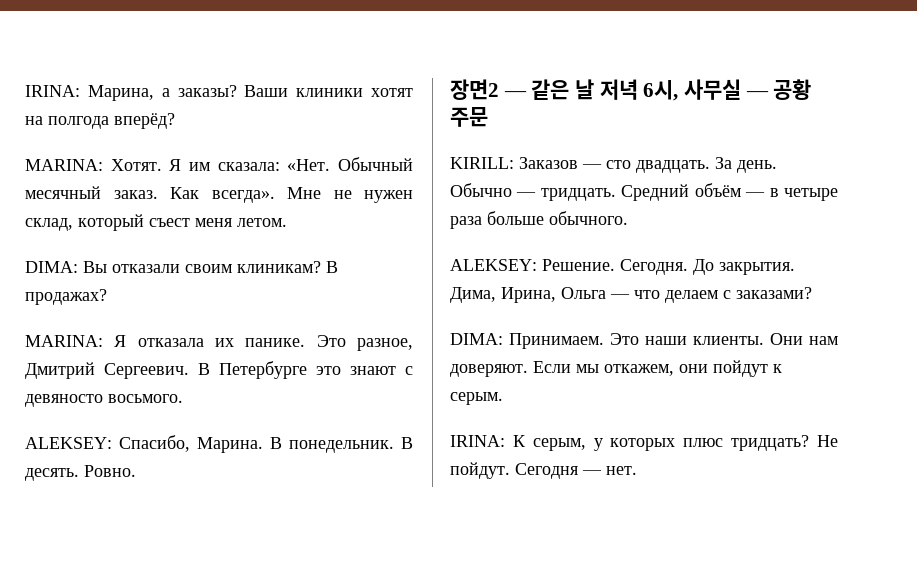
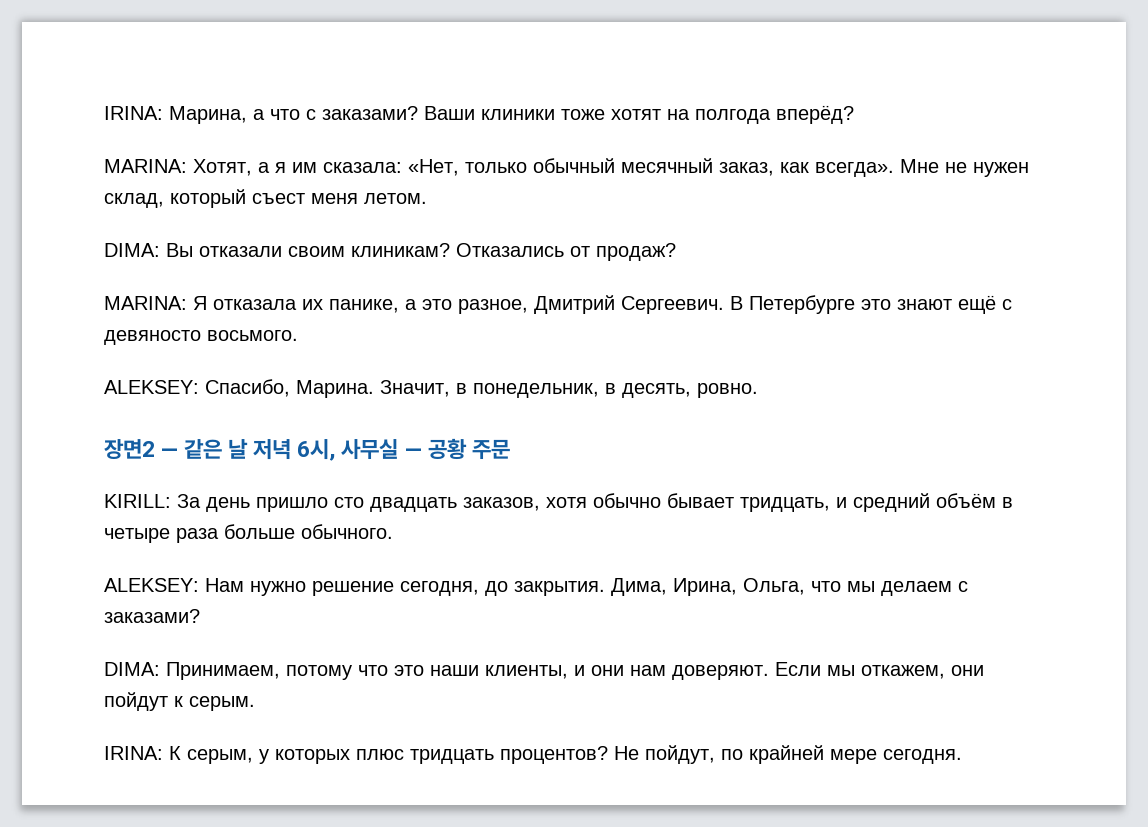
[177,85,237,97] заказы? -> [270,106,418,120] что с заказами?
(364, 92) none -> [561,109,605,120] тоже
[110,157,413,171] [25,186,199,199] Хотят. Я им сказала: «Нет. Обычный месячный заказ. Как -> [193,158,809,176] Хотят, а я им сказала: «Нет, только обычный месячный заказ, как
[326,261,338,273] [25,289,107,305] В продажах? -> [456,243,676,261] Отказались от продаж?
[245,335,346,347] панике. Это -> [329,299,452,313] панике, а это
(396, 370) none -> [958,295,996,314] ещё
[270,437,413,453] [25,465,136,481] В понедельник. В десять. Ровно. -> [380,380,758,398] Значит, в понедельник, в десять, ровно.
[519,157,777,173] [450,183,766,201] Заказов — сто двадцать. За день. Обычно — тридцать. Средний объём — -> [177,493,996,512] За день пришло сто двадцать заказов, хотя обычно бывает тридцать, и средний объём
[542,259,795,275] [450,287,812,303] [450,333,803,349] Решение. Сегодня. До закрытия. Дима, Ирина, Ольга — что делаем с заказами? // DIMA: Принимаем. Это наши клиенты. Они -> [205,578,968,596] [104,609,200,623] [104,662,624,680] Нам нужно решение сегодня, до закрытия. Дима, Ирина, Ольга, что мы делаем с заказами? // DIMA: Принимаем, потому что это наши клиенты, и они
[731,435,838,451] [450,462,637,479] тридцать? Не пойдут. Сегодня — нет. -> [410,745,962,764] тридцать процентов? Не пойдут, по крайней мере сегодня.

